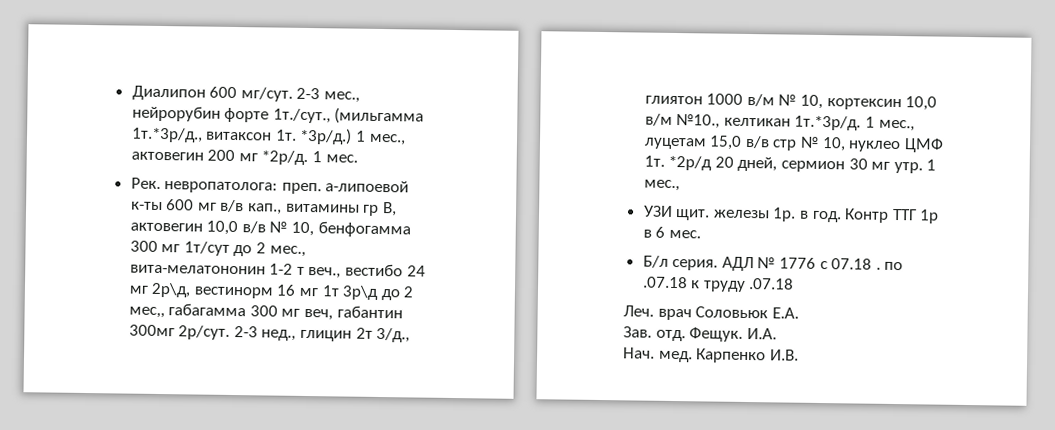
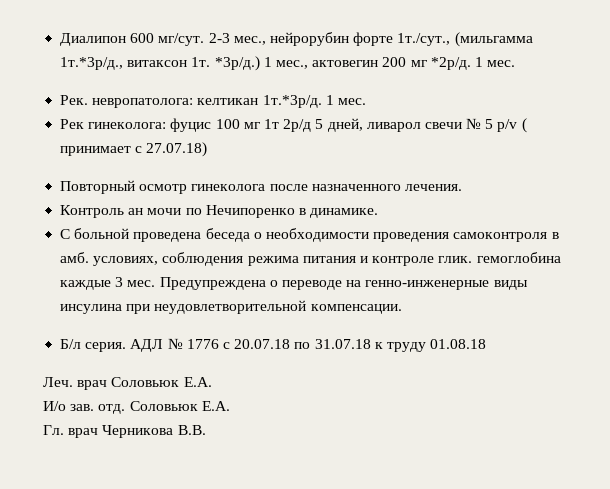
[281,180,410,195] [130,199,397,217] [129,220,411,238] [129,240,306,257] [129,263,426,279] [128,282,415,301] [128,303,403,321] [128,324,411,343] [644,93,938,111] [644,113,915,132] [643,135,944,153] [643,155,937,174] [643,179,680,192] [642,205,940,224] [642,226,701,239] преп. а-липоевой к-ты 600 мг в/в кап., витамины гр В, актовегин 10,0 в/в № 10, бенфогамма 300 мг 1т/сут до 2 мес., вита-мелатононин 1-2 т веч., вестибо 24 мг 2р\д, вестинорм 16 мг 1т 3р\д до 2 мес,, габагамма 300 мг веч, габантин 300мг 2р/сут. 2-3 нед., глицин 2т 3/д., глиятон 1000 в/м № 10, кортексин 10,0 в/м №10., келтикан 1т.*3р/д. 1 мес., луцетам 15,0 в/в стр № 10, нуклео ЦМФ 1т. *2р/д 20 дней, сермион 30 мг утр. 1 мес., // УЗИ щит. железы 1р. в год. Контр ТТГ 1р в 6 мес. -> [197,95,366,108] [60,118,527,133] [60,142,208,157] [60,180,462,194] [60,205,379,218] [60,228,559,242] [60,252,561,266] [60,277,528,290] [60,300,402,314] келтикан 1т.*3р/д. 1 мес. // Рек гинеколога: фуцис 100 мг 1т 2р/д 5 дней, ливарол свечи № 5 p/v ( принимает с 27.07.18) // Повторный осмотр гинеколога после назначенного лечения. // Контроль ан мочи по Нечипоренко в динамике. // С больной проведена беседа о необходимости проведения самоконтроля в амб. условиях, соблюдения режима питания и контроле глик. гемоглобина каждые 3 мес. Предупреждена о переводе на генно-инженерные виды инсулина при неудовлетворительной компенсации.
[831,258,904,271] [642,276,688,289] 07.18 . по .07.18 -> [234,339,371,349] 20.07.18 по 31.07.18
[749,278,795,290] .07.18 -> [430,339,487,349] 01.08.18
[623,326,777,342] [623,347,799,364] Зав. отд. Фещук. И.А. // Нач. мед. Карпенко И.В. -> [43,401,230,414] [43,425,206,438] И/о зав. отд. Соловьюк Е.А. // Гл. врач Черникова В.В.

